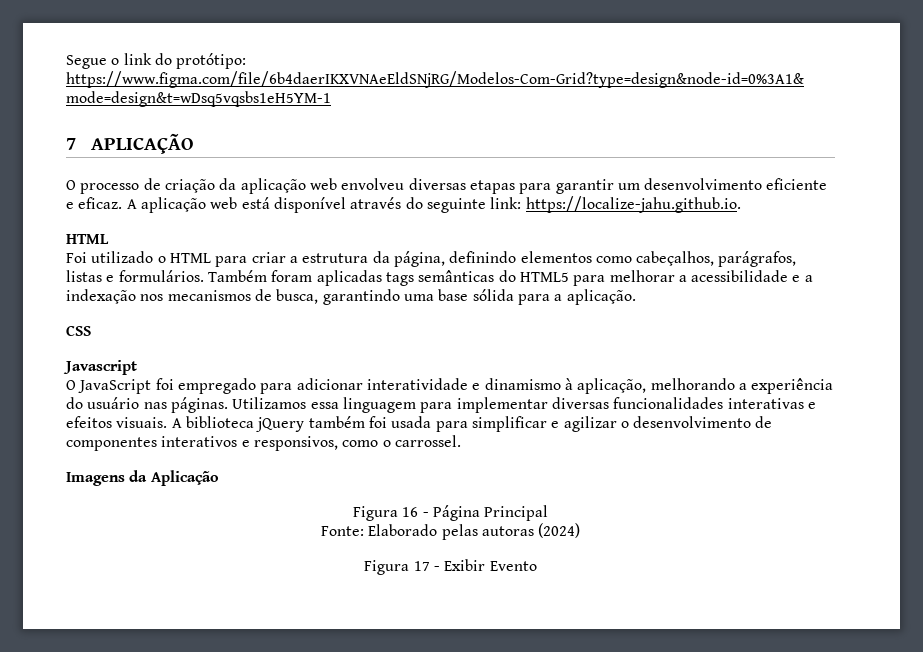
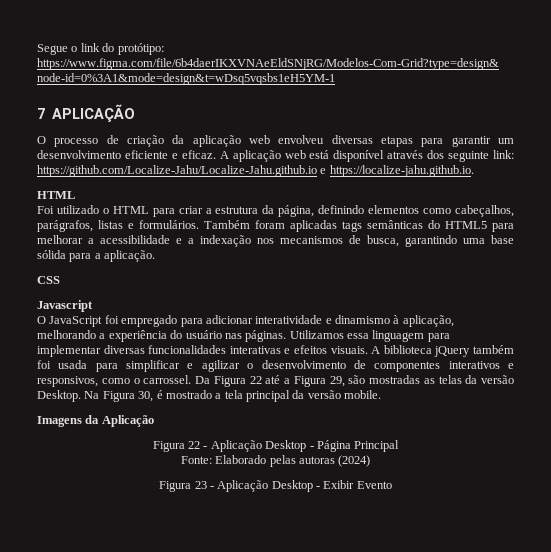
[405,197,423,209] do -> [427,150,445,159] dos
(522, 203) none -> [37,165,327,177] https://github.com/Localize-Jahu/Localize-Jahu.github.io e
(461, 441) none -> [195,375,514,387] [37,390,382,402] Da Figura 22 até a Figura 29, são mostradas as telas da versão Desktop. Na Figura 30, é mostrado a tela principal da versão mobile.
[402,507,419,517] 16 -> [188,440,307,452] 22 - Aplicação Desktop
[413,561,430,571] 17 -> [194,480,313,492] 23 - Aplicação Desktop

